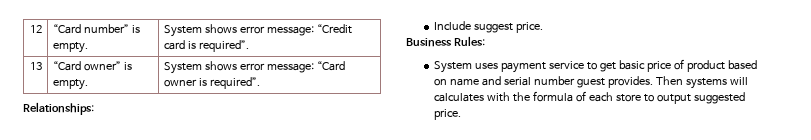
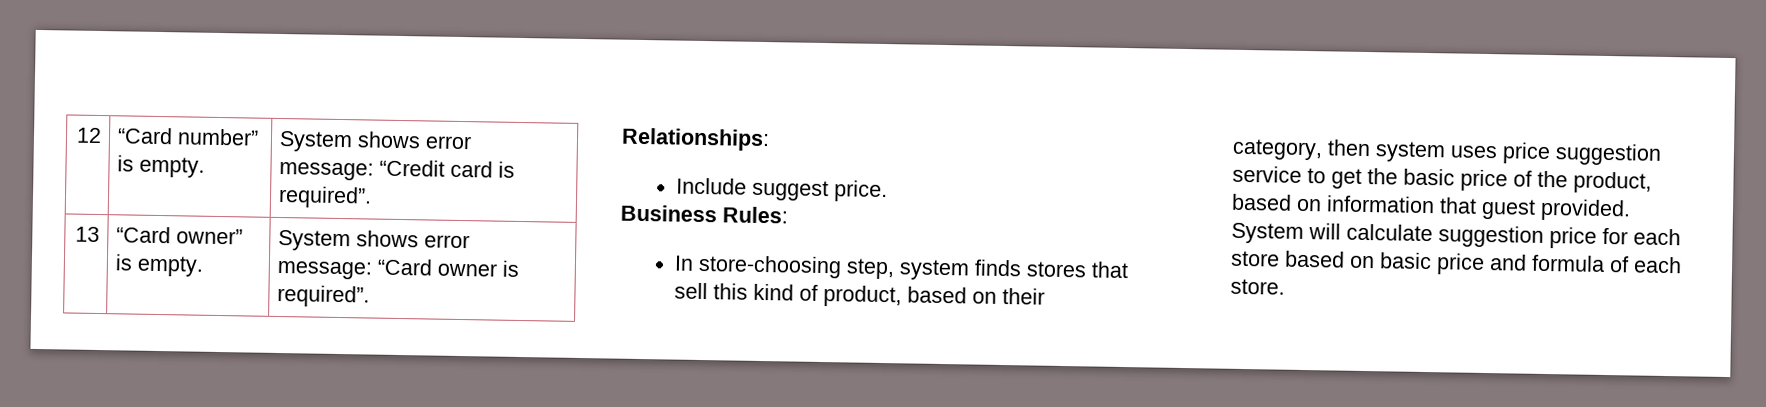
[434,61,547,73] System uses payment -> [674,254,1130,281] [674,282,1046,308] [1232,138,1663,166] In store-choosing step, system finds stores that sell this kind of product, based on their category, then system uses price suggestion
(616, 67) none -> [1367,168,1399,185] the
[686,60,757,72] [434,76,748,89] [434,91,745,104] [434,109,462,120] product based on name and serial number guest provides. Then systems will calculates with the formula of each store to output suggested price. -> [1537,170,1653,194] [1231,193,1632,222] [1231,222,1682,249] [1231,250,1683,275] [1230,278,1286,295] the product, based on information that guest provided. System will calculate suggestion price for each store based on basic price and formula of each store.

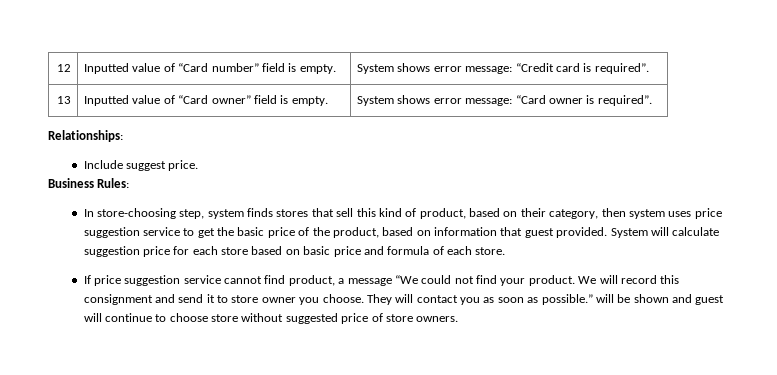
(102, 135) none -> [84,63,175,74] Inputted value of
(260, 137) none -> [261,63,285,72] field
(100, 234) none -> [84,95,175,106] Inputted value of
(244, 236) none -> [253,95,277,104] field
(1286, 286) none -> [83,275,680,286] [83,294,725,305] [83,313,459,324] // If price suggestion service cannot find product, a message “We could not find your product. We will record this consignment and send it to store owner you choose. They will contact you as soon as possible.” will be shown and guest will continue to choose store without suggested price of store owners.

